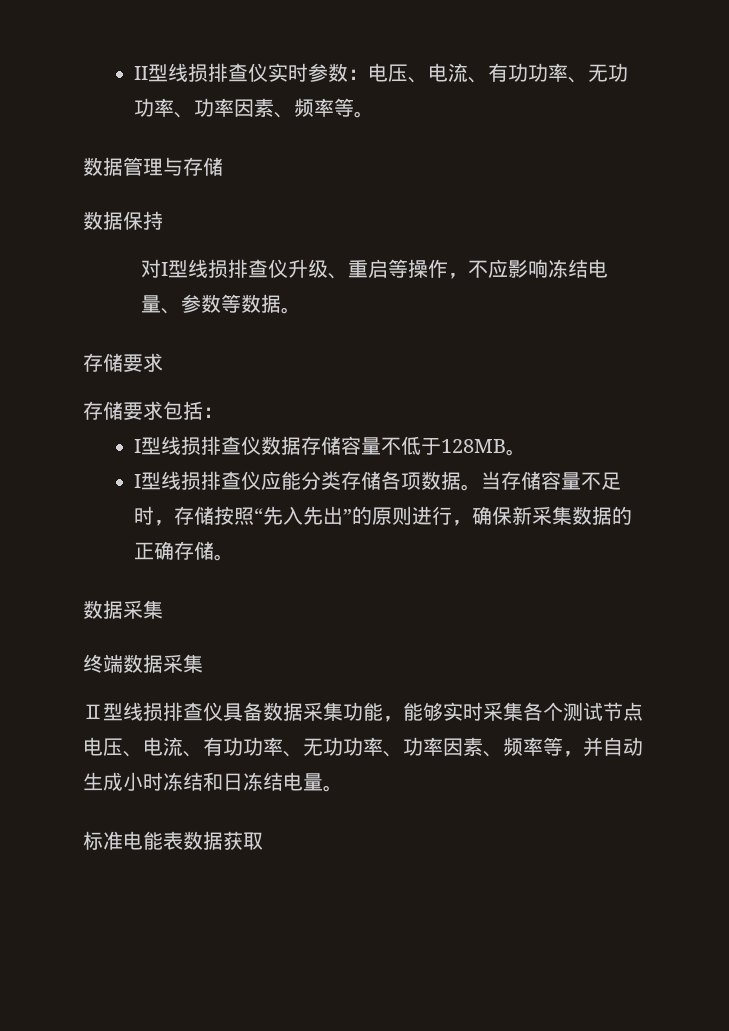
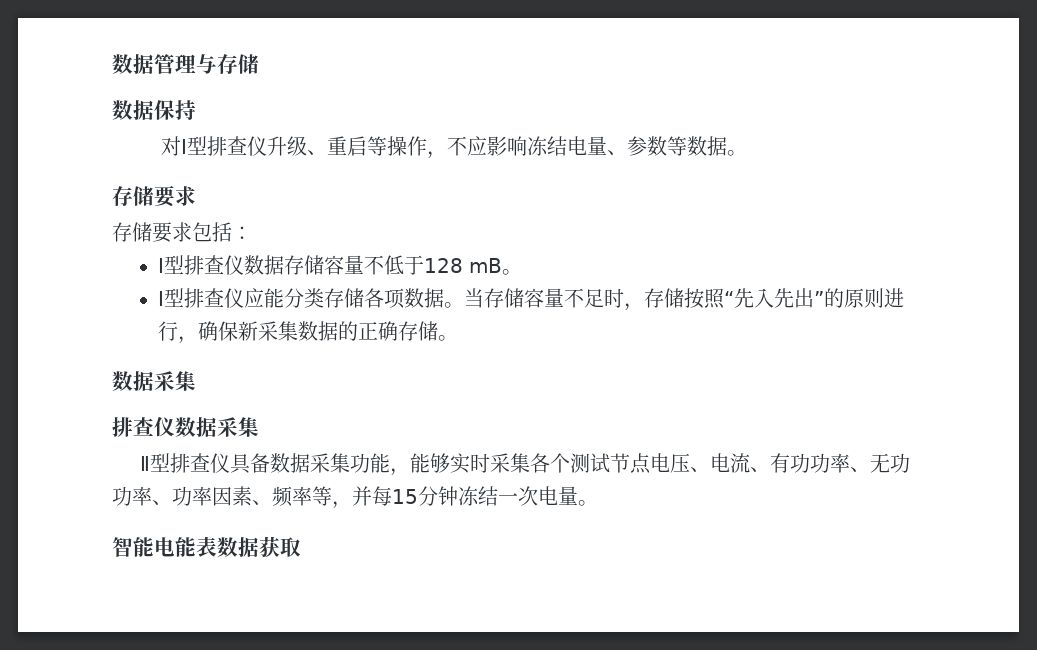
[133,63,628,83] [133,98,374,118] II型线损排查仪实时参数：电压、电流、有功功率、无功功率、功率因素、频率等。 // -> (112, 64) none
[187,259,228,278] 线损 -> (207, 145) none
[160,436,201,455] 线损 -> (185, 264) none
[440,439,506,453] 128MB -> [424,258,503,273] 128 mB
[160,471,201,490] 线损 -> (185, 297) none
[83,654,123,673] 终端 -> [112,417,175,437] 排查仪
[123,702,163,721] 线损 -> (170, 462) none
[603,737,643,756] [83,772,283,791] 自动生成小时冻结和日冻结 -> [372,486,538,506] 每15分钟冻结一次
[83,831,123,850] 标准 -> [112,537,154,557] 智能

